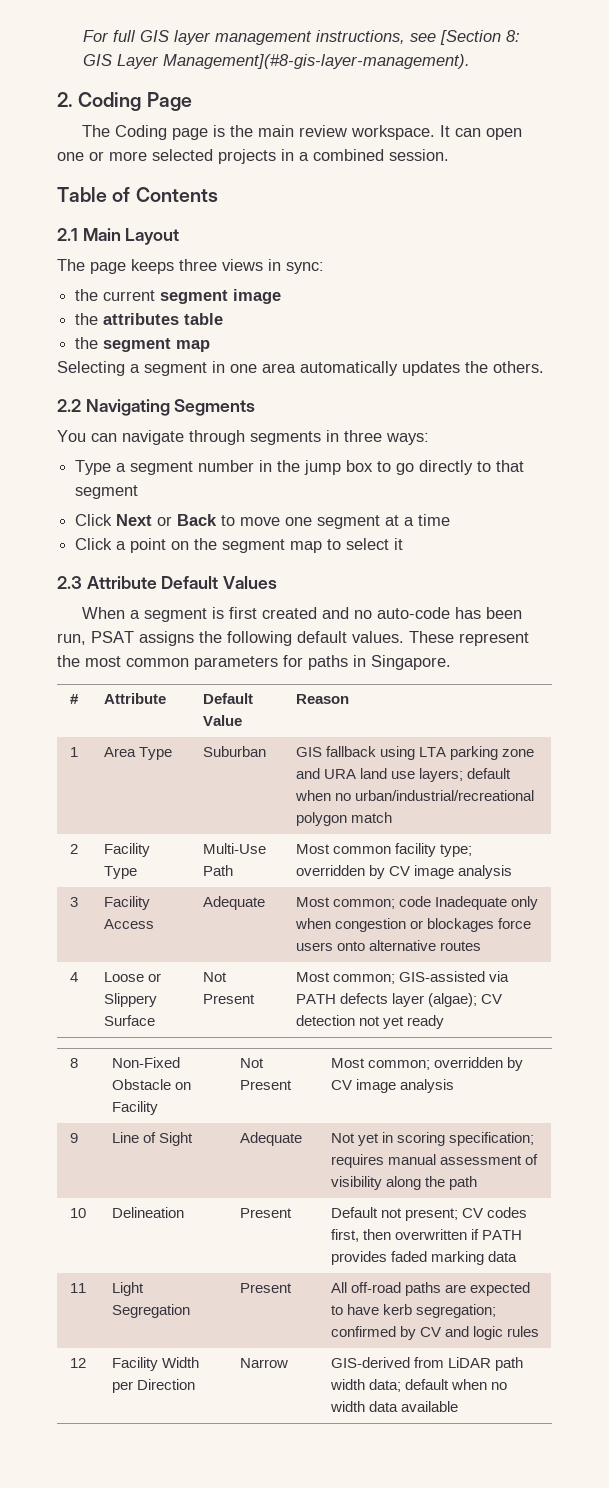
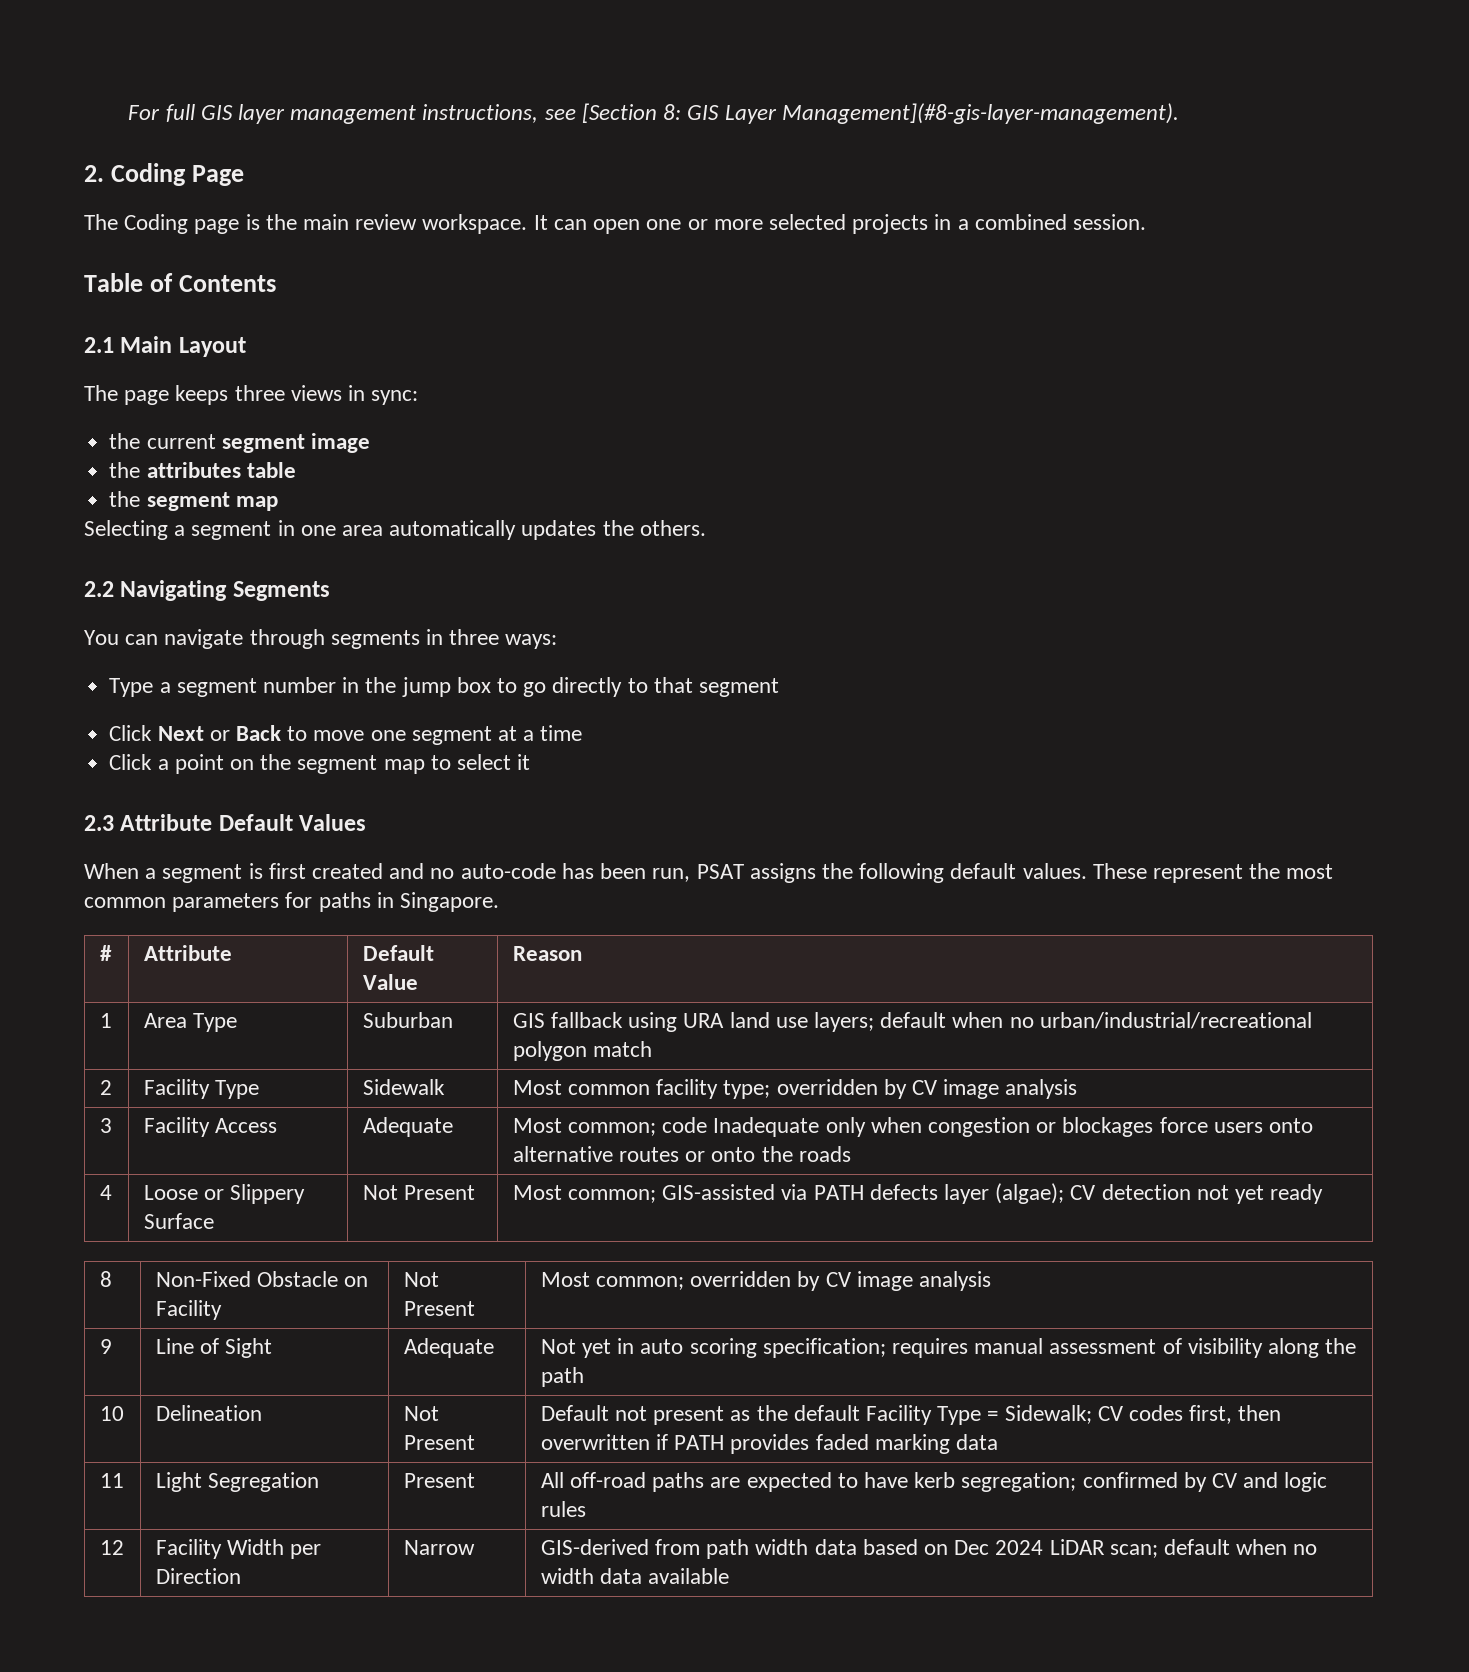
[418,746,534,760] [295,768,320,779] LTA parking zone and -> (678, 1022) none
[202,843,266,854] [202,865,233,876] Multi-Use Path -> [362,1079,445,1095] Sidewalk
(481, 946) none -> [685,1146,851,1162] or onto the roads
(393, 1137) none -> [640,1339,684,1354] auto
(184, 1212) none -> [403,1406,439,1421] Not
[404,1208,458,1221] present; -> [653,1405,1092,1425] present as the default Facility Type = Sidewalk;
[447,1357,491,1368] LiDAR -> (700, 1547) none
[368,1379,401,1392] data; -> [814,1539,1158,1558] data based on Dec 2024 LiDAR scan;

